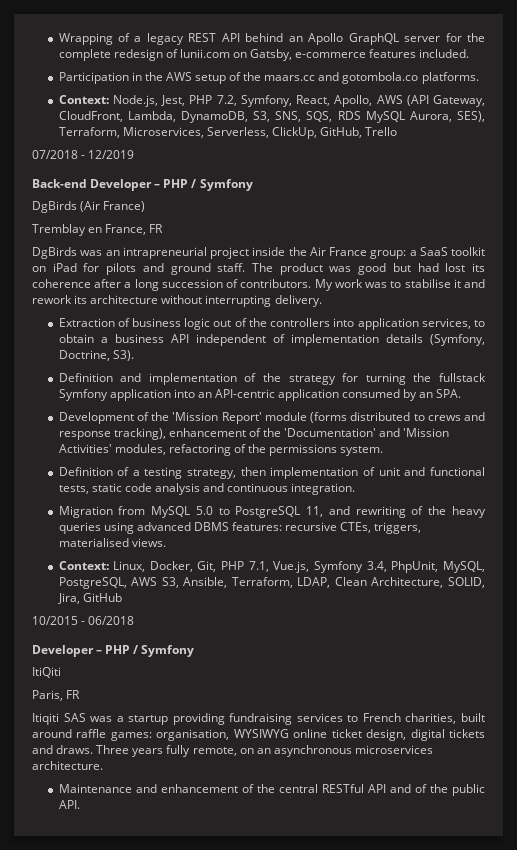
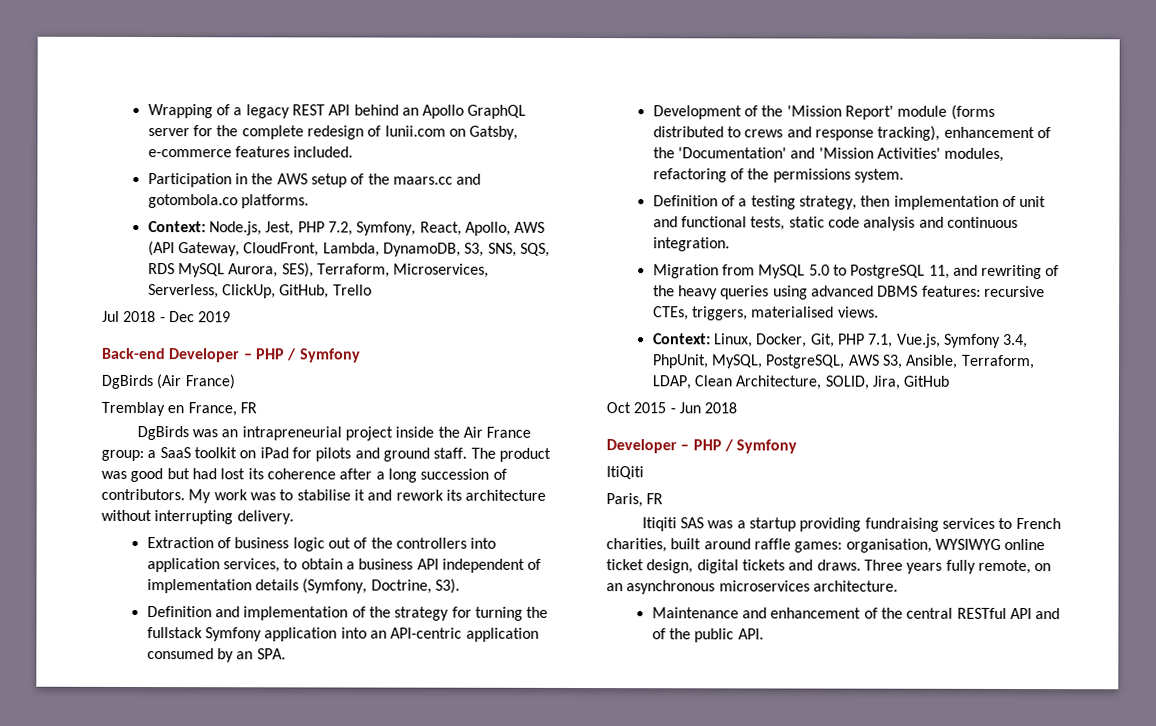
[32,150,135,159] 07/2018 - 12/2019 -> [102,310,232,323] Jul 2018 - Dec 2019
[32,616,135,625] 10/2015 - 06/2018 -> [606,402,738,414] Oct 2015 - Jun 2018

